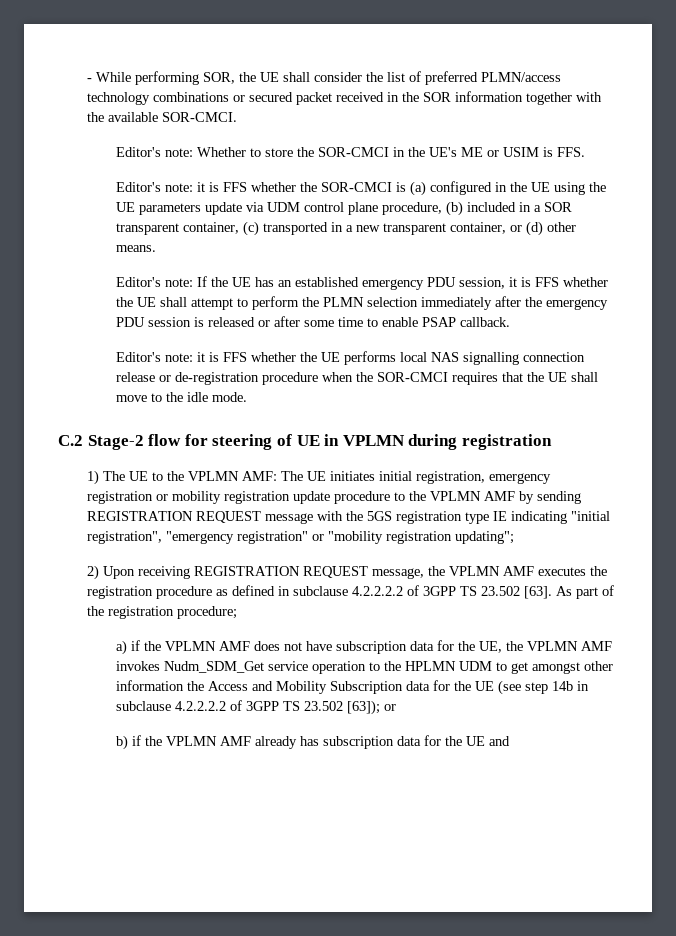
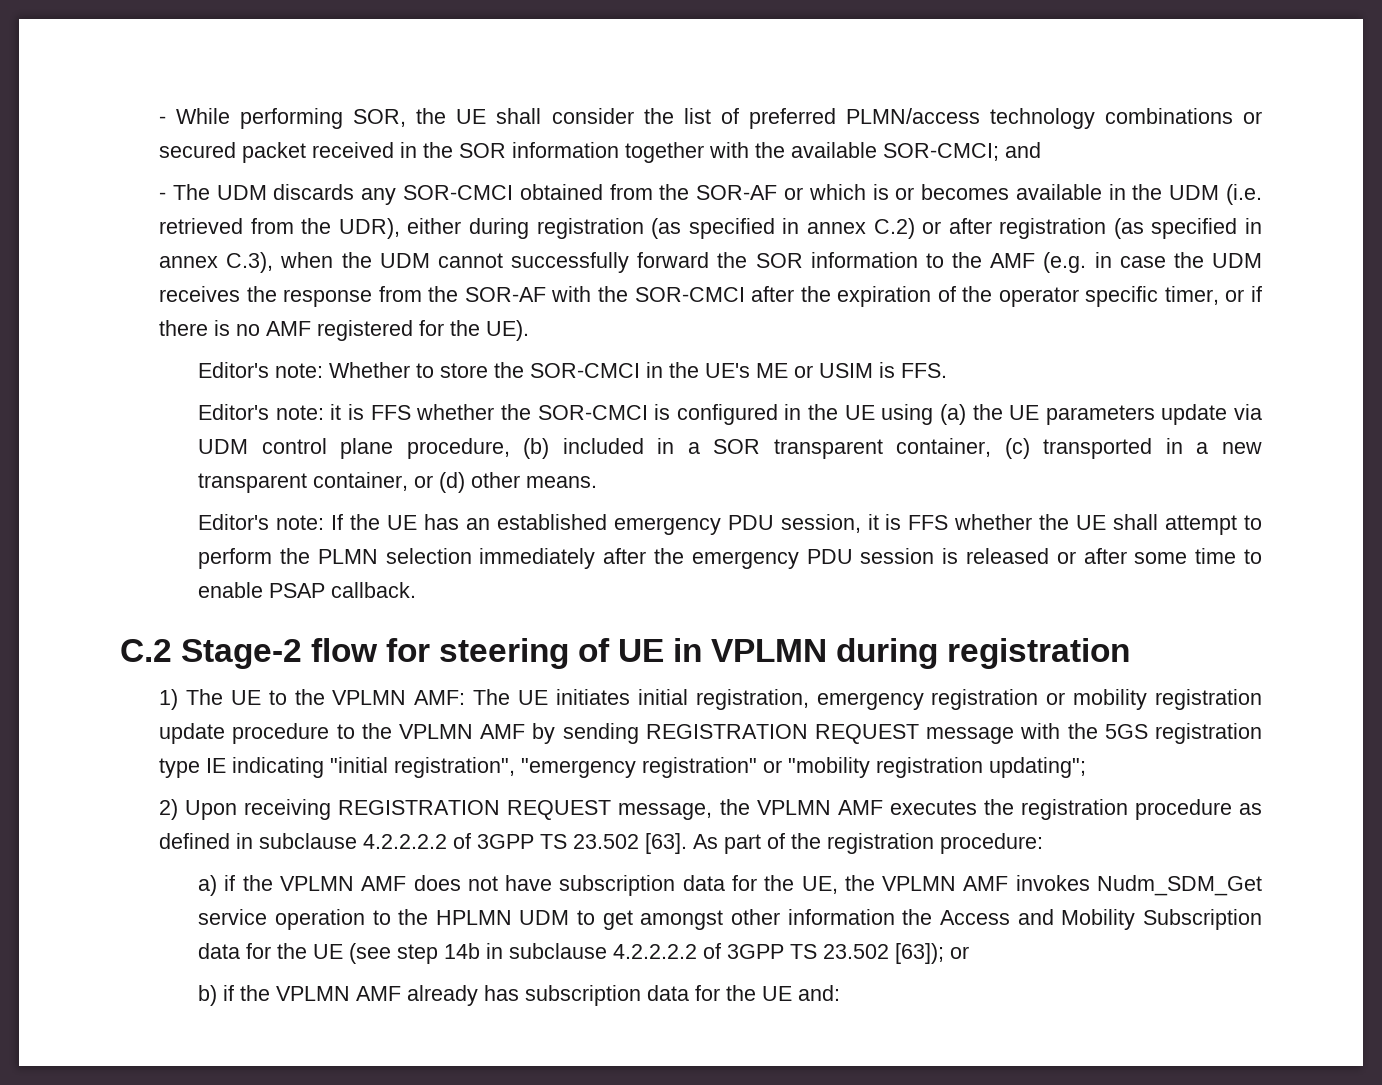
[161,112,237,122] SOR-CMCI. -> [883,142,1042,161] [159,184,1262,205] [159,218,1263,239] [159,252,1262,273] [159,286,1263,307] [159,320,530,341] SOR-CMCI; and // - The UDM discards any SOR-CMCI obtained from the SOR-AF or which is or becomes available in the UDM (i.e. retrieved from the UDR), either during registration (as specified in annex C.2) or after registration (as specified in annex C.3), when the UDM cannot successfully forward the SOR information to the AMF (e.g. in case the UDM receives the response from the SOR-AF with the SOR-CMCI after the expiration of the operator specific timer, or if there is no AMF registered for the UE).
[409,181,426,196] (a) -> (671, 412) none
(585, 188) none -> [939,404,966,425] (a)
[115,351,585,365] [115,372,598,385] [115,392,247,402] // Editor's note: it is FFS whether the UE performs local NAS signalling connection release or de-registration procedure when the SOR-CMCI requires that the UE shall move to the idle mode. -> (417, 590) none
[176,606,237,619] procedure; -> [940,833,1044,854] procedure:
[488,736,510,746] and -> [798,985,841,1001] and:

